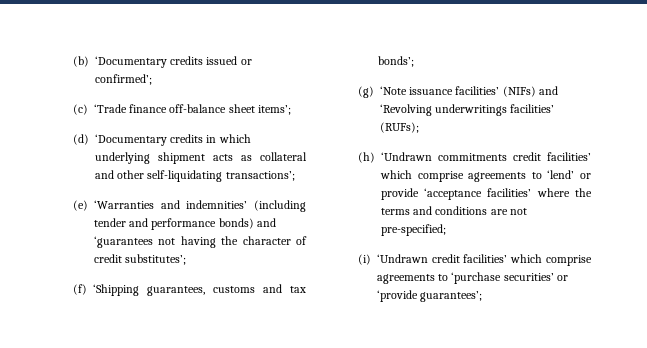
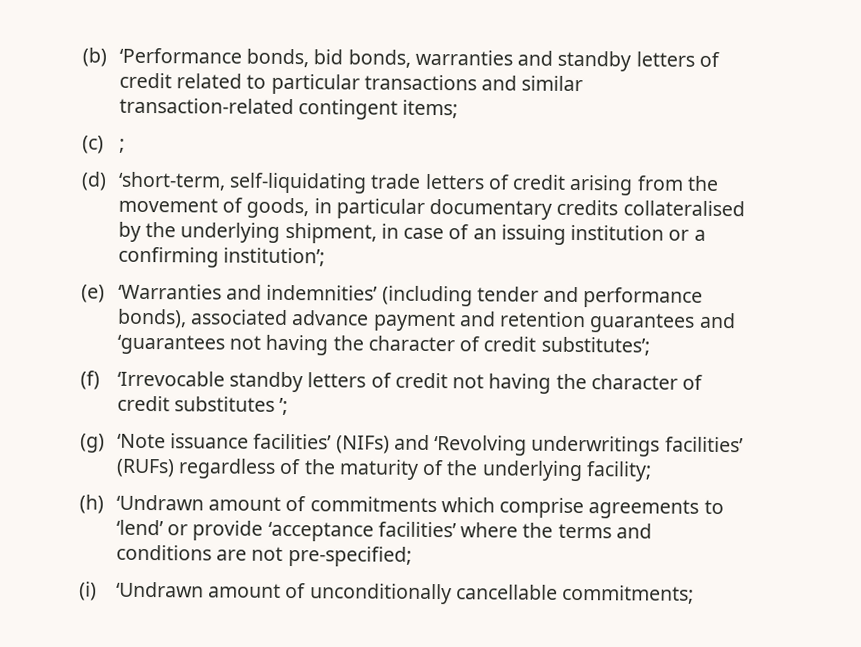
[94,56,252,68] [94,74,152,85] [72,104,291,115] [72,134,251,146] [94,152,307,164] [94,170,295,182] ‘Documentary credits issued or confirmed’; // (c) ‘Trade finance off-balance sheet items’; // (d) ‘Documentary credits in which underlying shipment acts as collateral and other self-liquidating transactions’; -> [118,47,720,72] [118,72,584,95] [118,97,459,120] [81,135,125,154] [80,171,719,196] [117,197,745,220] [117,221,706,245] [117,246,326,268] ‘Performance bonds, bid bonds, warranties and standby letters of credit related to particular transactions and similar transaction-related contingent items; // (c) ; // (d) ‘short-term, self-liquidating trade letters of credit arising from the movement of goods, in particular documentary credits collateralised by the underlying shipment, in case of an issuing institution or a confirming institution’;
[218,218,254,229] bonds) -> [116,308,696,333] bonds), associated advance payment and retention guarantees
[92,284,306,296] [377,56,414,67] ‘Shipping guarantees, customs and tax bonds’; -> [116,370,704,394] [116,395,289,416] ‘Irrevocable standby letters of credit not having the character of credit substitutes ’;
[379,122,419,133] (RUFs); -> [115,458,652,482] (RUFs) regardless of the maturity of the underlying facility;
[437,152,591,161] commitments credit facilities’ -> [208,495,437,513] amount of commitments
[431,254,592,266] [376,272,568,284] [376,290,483,302] credit facilities’ which comprise agreements to ‘purchase securities’ or ‘provide guarantees’; -> [208,582,695,605] amount of unconditionally cancellable commitments;

